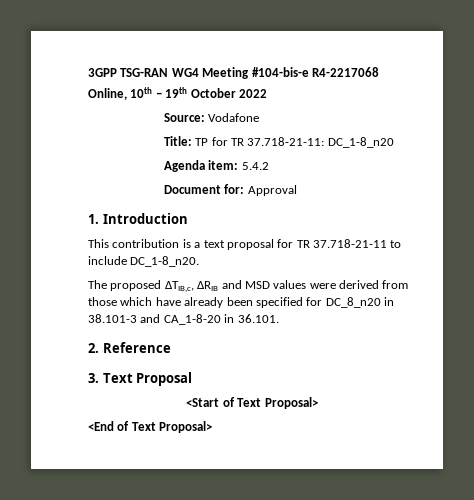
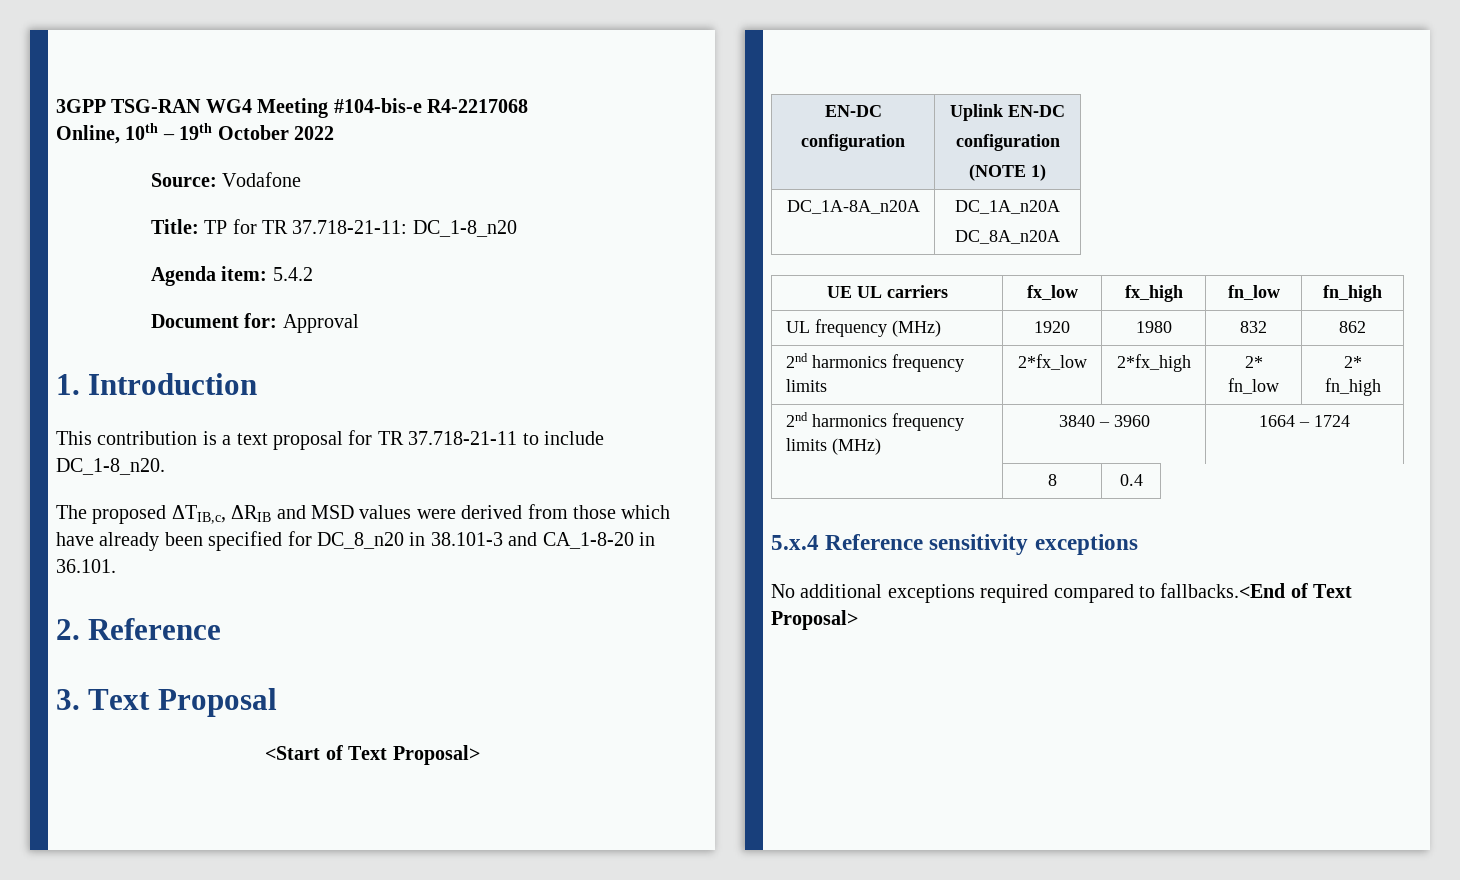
[88,421,114,431] // <End -> [824,105,882,117] [801,134,905,151] [950,104,1065,121] [955,134,1060,151] [969,164,1046,181] [786,200,920,214] [955,200,1060,214] [955,230,1060,244] [826,285,948,298] [1026,285,1078,300] [1124,285,1183,302] [1227,285,1280,300] [1323,285,1382,302] [785,319,941,337] [1034,321,1070,333] [1135,321,1172,333] [1240,321,1267,333] [1339,321,1366,333] [785,353,964,372] [785,379,827,392] [1017,354,1087,370] [1116,354,1191,372] [1244,356,1263,368] [1228,378,1279,394] [1343,356,1362,368] [1324,378,1381,396] [785,412,964,431] [785,438,881,455] [1058,415,1150,427] [1259,415,1350,427] [1047,474,1057,486] [1119,474,1143,486] [771,534,1138,555] [771,583,1286,603] // EN-DC // configuration | Uplink EN-DC // configuration // (NOTE 1) // DC_1A-8A_n20A | DC_1A_n20A // DC_8A_n20A // UE UL carriers | fx_low | fx_high | fn_low | fn_high // UL frequency (MHz) | 1920 | 1980 | 832 | 862 // 2nd harmonics frequency limits | 2*fx_low | 2*fx_high | 2* fn_low | 2* fn_high // 2nd harmonics frequency limits (MHz) | 3840 – 3960 | 1664 – 1724 // | 8 | 0.4 // 5.x.4 Reference sensitivity exceptions // No additional exceptions required compared to fallbacks.<End

